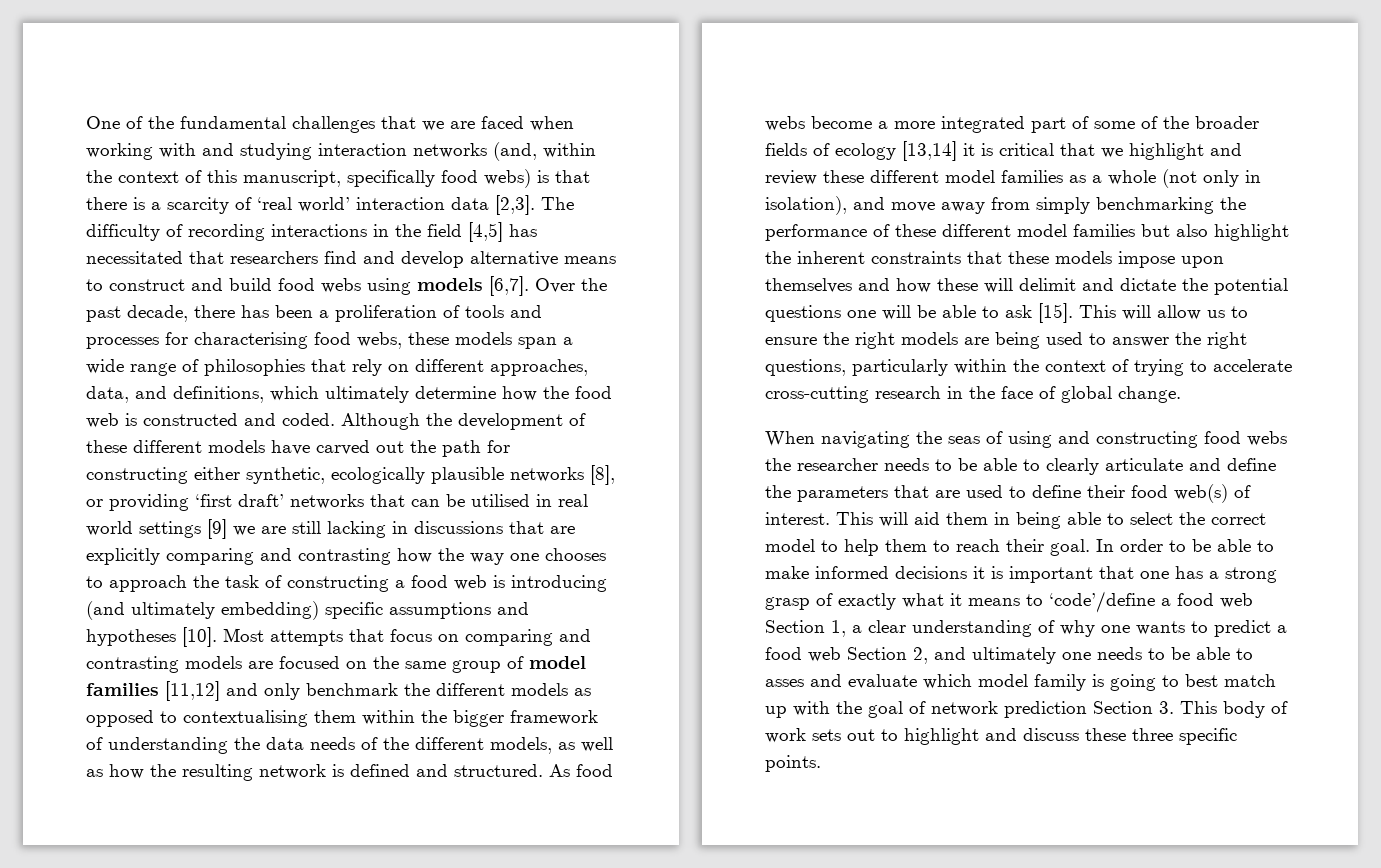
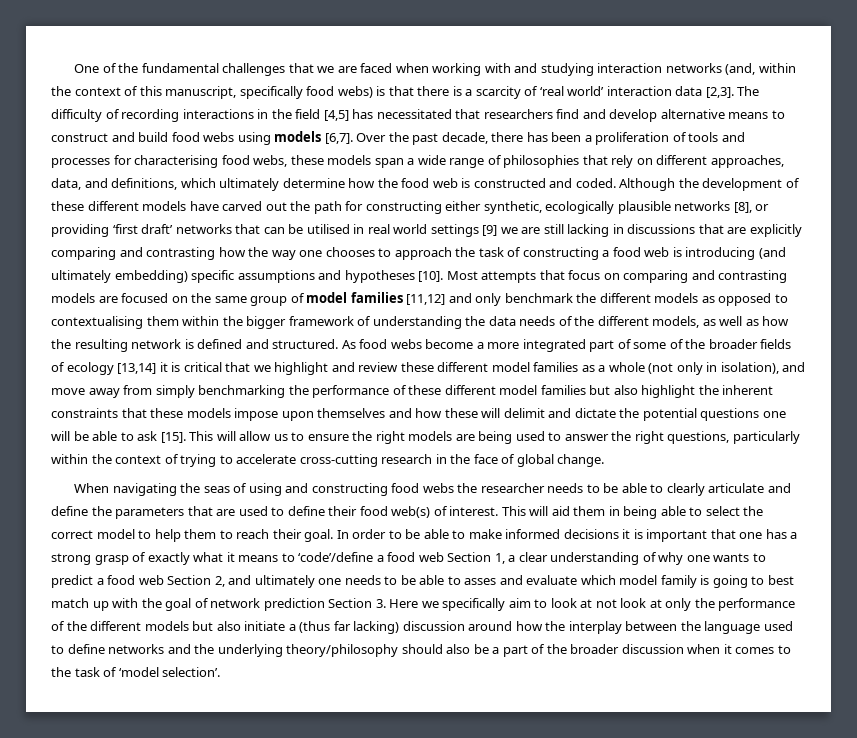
[1180,701,1288,718] [765,728,1237,745] [765,755,821,772] This body of work sets out to highlight and discuss these three specific points. -> [389,598,796,611] [51,621,793,634] [51,644,791,657] [51,667,221,677] Here we specifically aim to look at not look at only the performance of the different models but also initiate a (thus far lacking) discussion around how the interplay between the language used to define networks and the underlying theory/philosophy should also be a part of the broader discussion when it comes to the task of ‘model selection’.

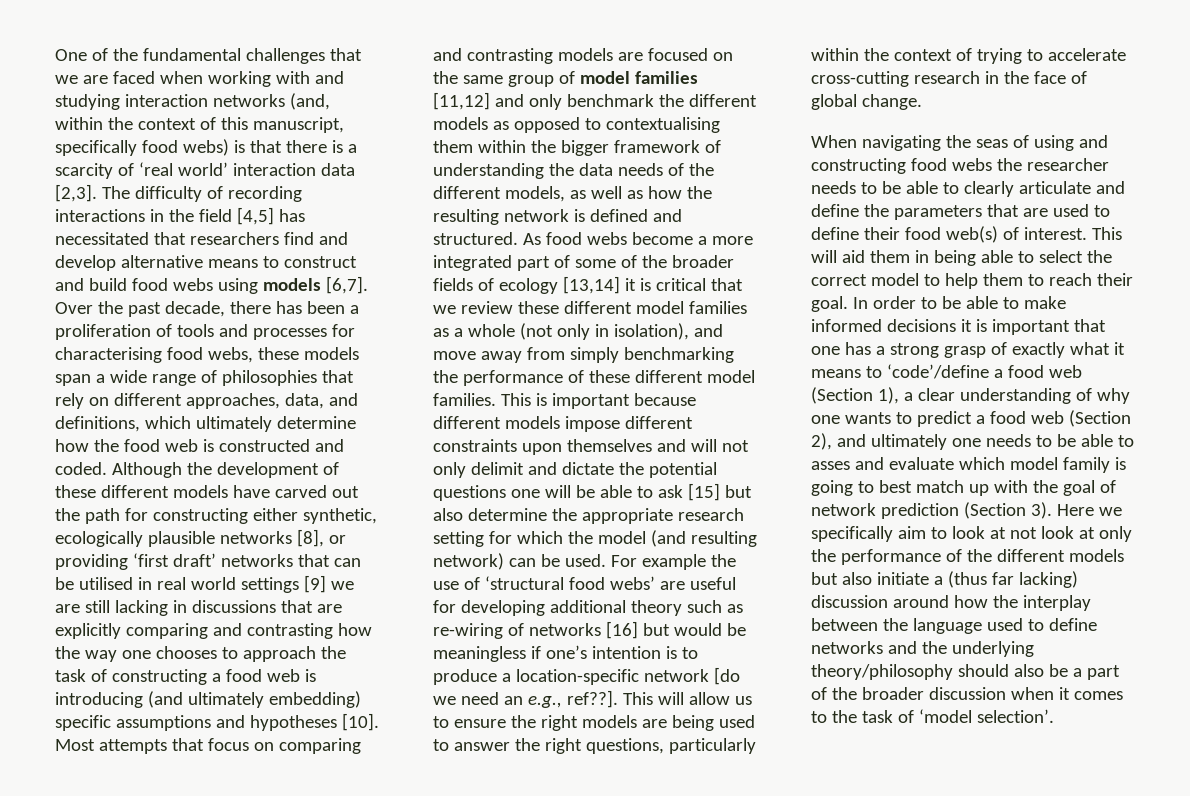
[274,362,355,375] highlight and -> (456, 309) none
[540,385,774,398] [51,408,501,421] families but also highlight the inherent constraints that these models impose upon themselves and how these will -> [433,393,696,409] [433,416,693,432] [433,439,749,455] [433,462,466,478] families. This is important because different models impose different constraints upon themselves and will not only
[160,432,186,443] [15]. -> [687,483,752,501] [433,508,744,524] [433,530,757,547] [433,553,736,570] [433,576,736,590] [433,600,743,616] [433,621,746,639] [433,645,698,662] [433,667,740,685] [433,690,618,708] [15] but also determine the appropriate research setting for which the model (and resulting network) can be used. For example the use of ‘structural food webs’ are useful for developing additional theory such as re-wiring of networks [16] but would be meaningless if one’s intention is to produce a location-specific network [do we need an e.g., ref??].
[447,552,505,564] Section 1, -> [811,387,899,404] (Section 1),
[167,575,225,587] Section 2, -> [1068,410,1131,427] [811,433,832,450] (Section 2),
[328,598,386,608] Section 3. -> [963,502,1052,519] (Section 3).

